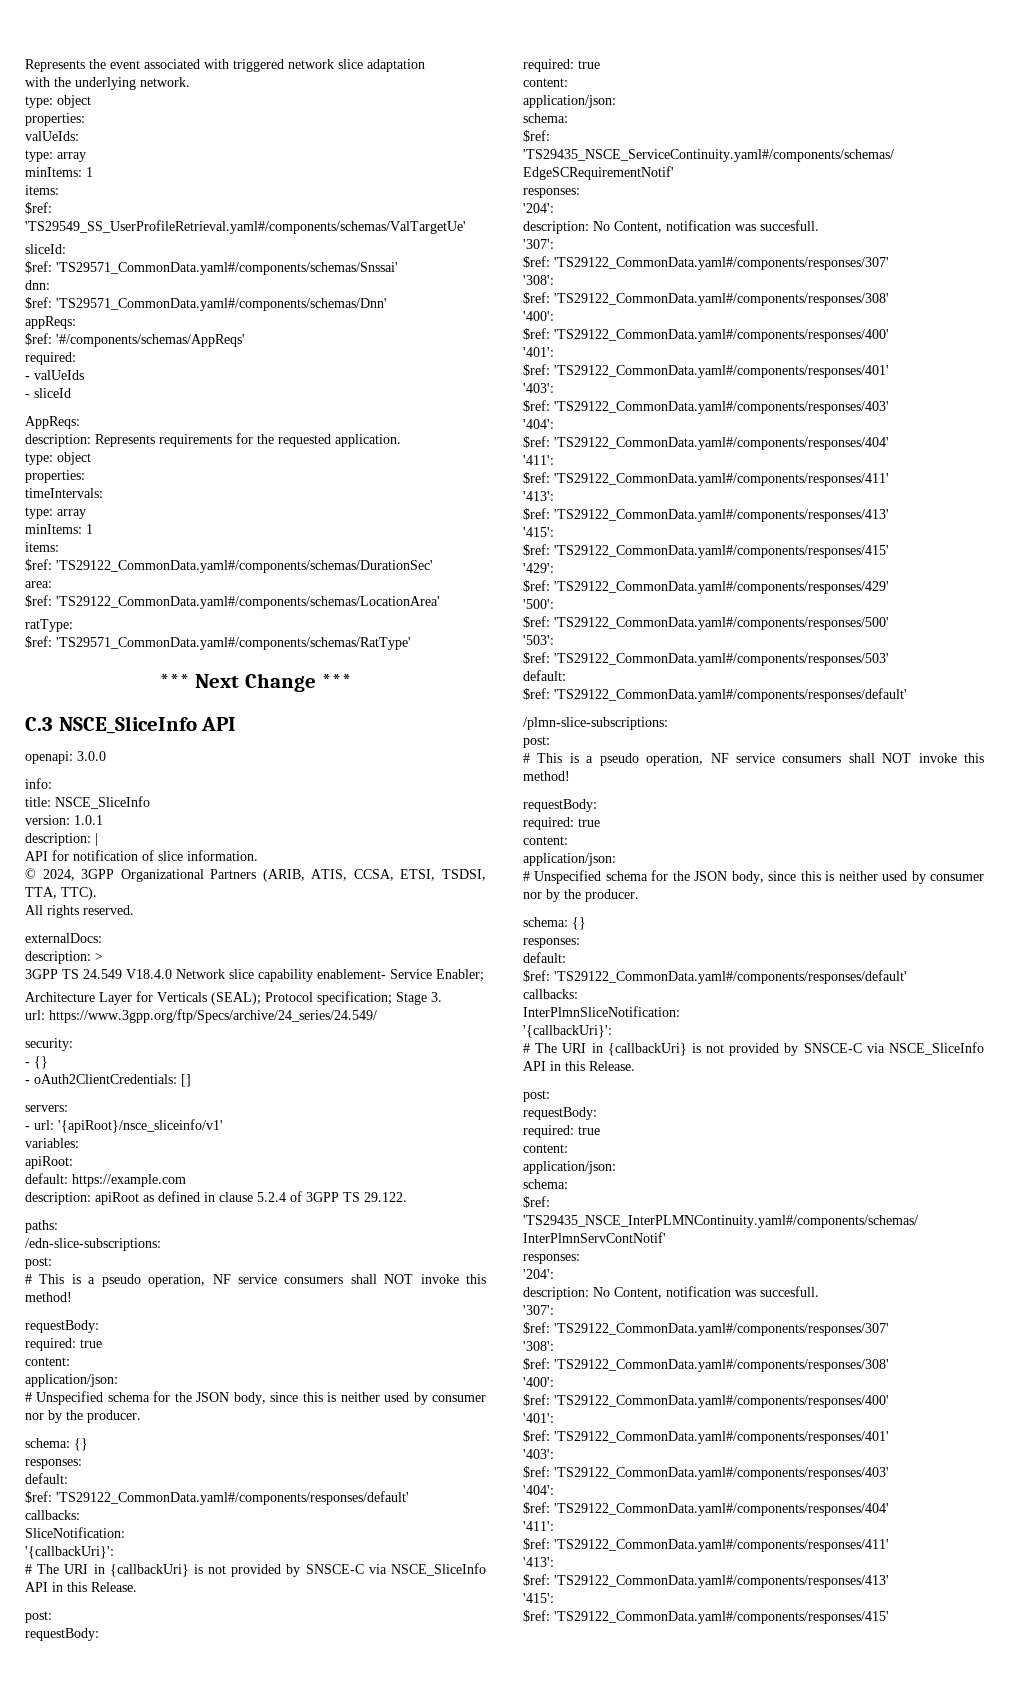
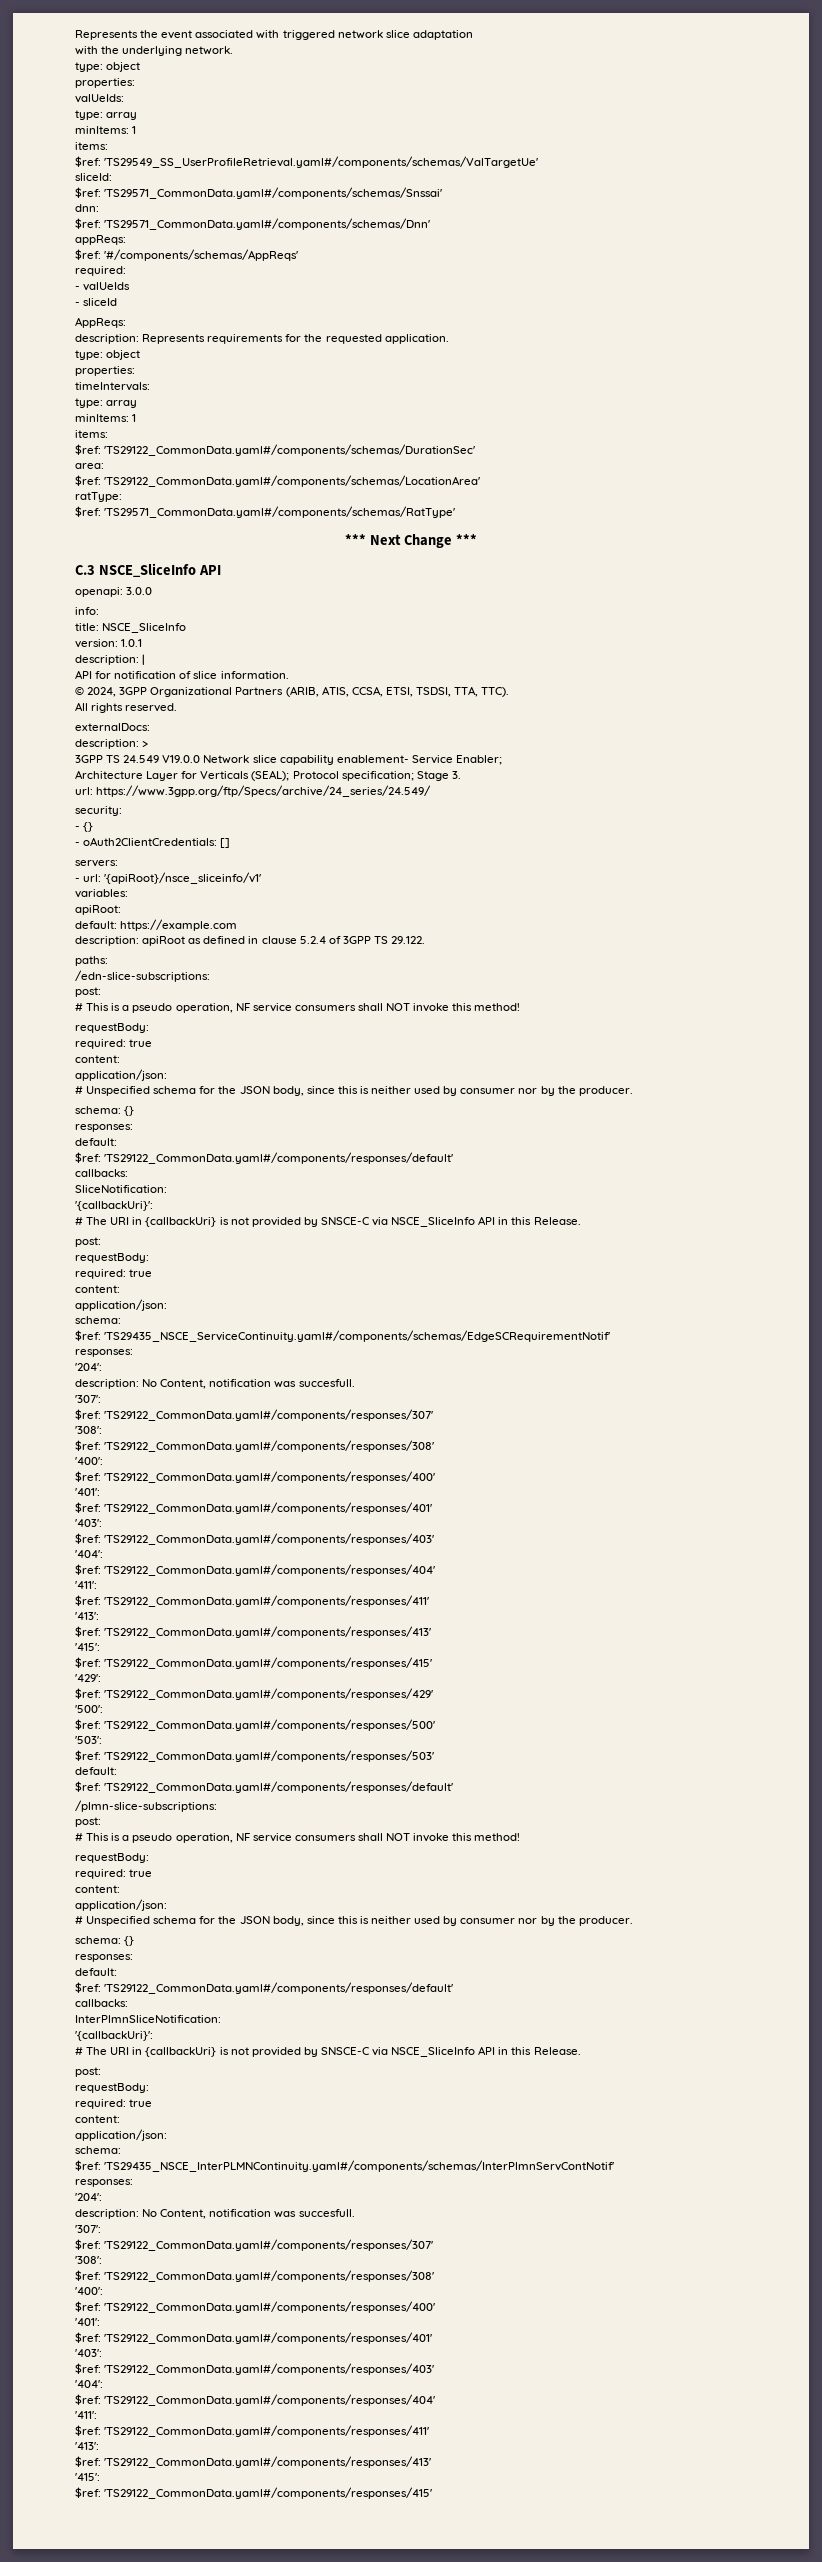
[126,969,172,979] V18.4.0 -> [162,755,201,763] V19.0.0

